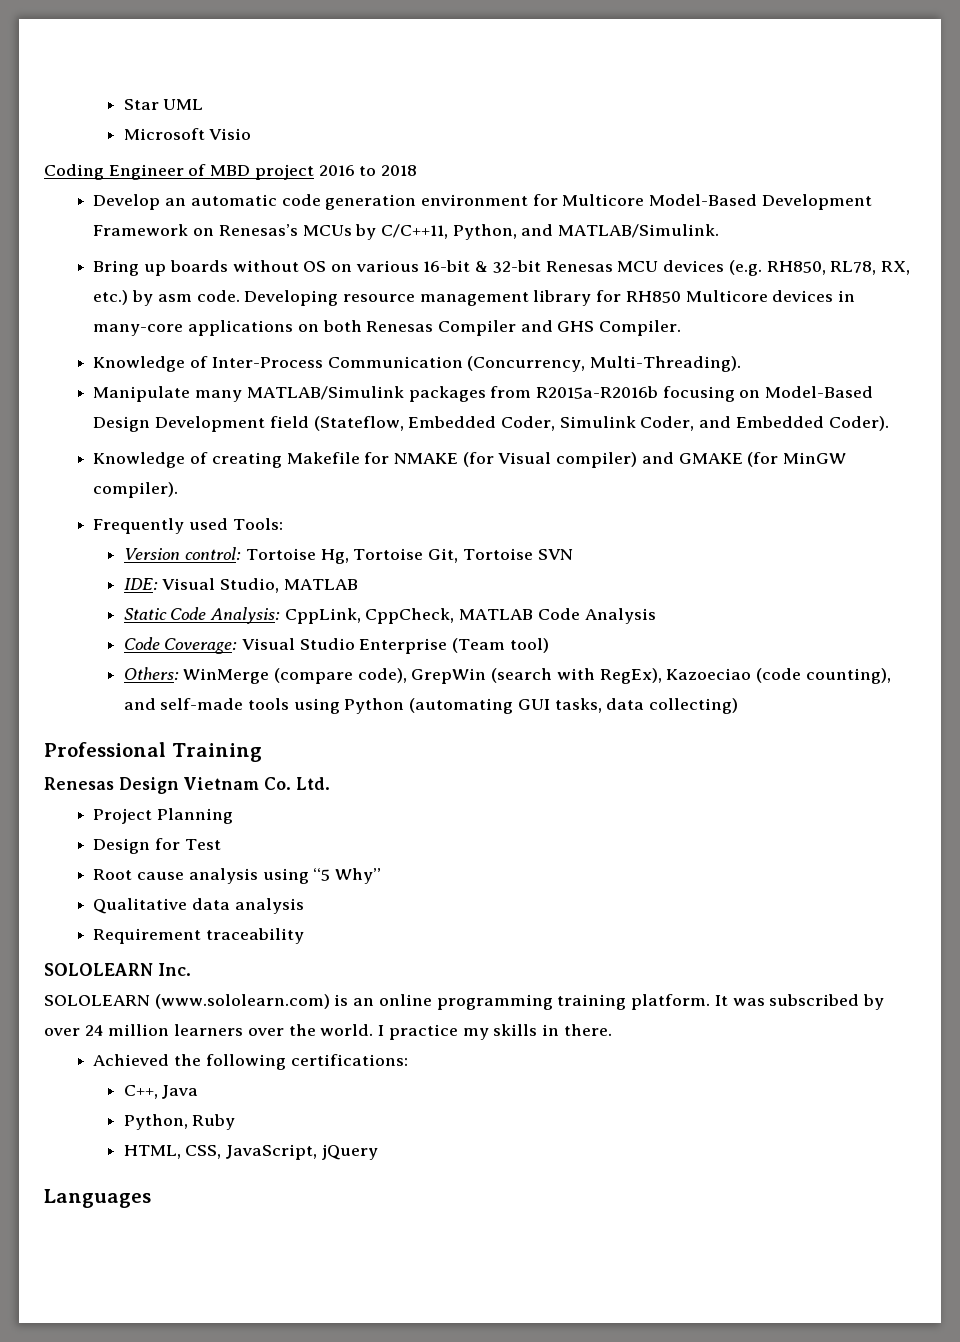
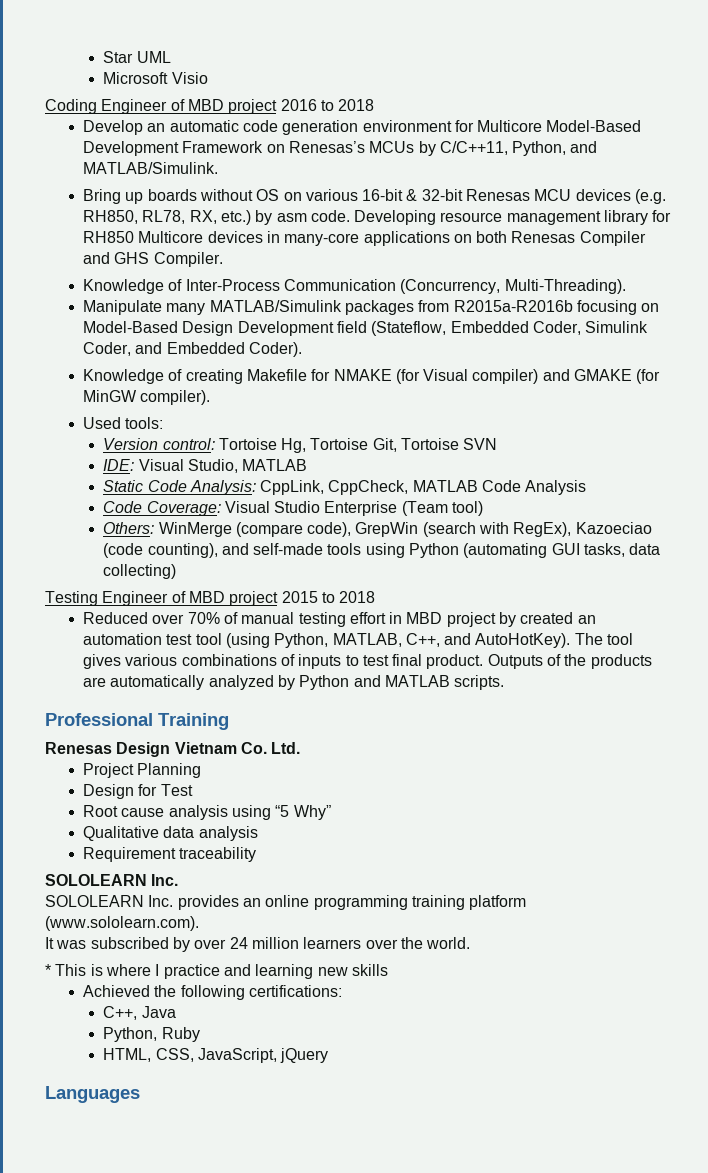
[93,518,283,534] Frequently used Tools: -> [82,417,164,429] Used tools:
(739, 706) none -> [45,591,376,606] [82,612,596,627] [82,633,634,648] [82,654,652,669] [82,675,505,690] // Testing Engineer of MBD project 2015 to 2018 // Reduced over 70% of manual testing effort in MBD project by created an automation test tool (using Python, MATLAB, C++, and AutoHotKey). The tool gives various combinations of inputs to test final product. Outputs of the products are automatically analyzed by Python and MATLAB scripts.
[154,994,349,1009] (www.sololearn.com) is -> [148,895,239,910] Inc. provides
[631,994,711,1010] platform. -> [469,895,527,910] [45,916,199,931] platform (www.sololearn.com). //
[378,1024,489,1040] I practice my -> [45,964,348,979] // * This is where I practice and learning new
[541,1024,612,1036] in there. -> (388, 970) none

